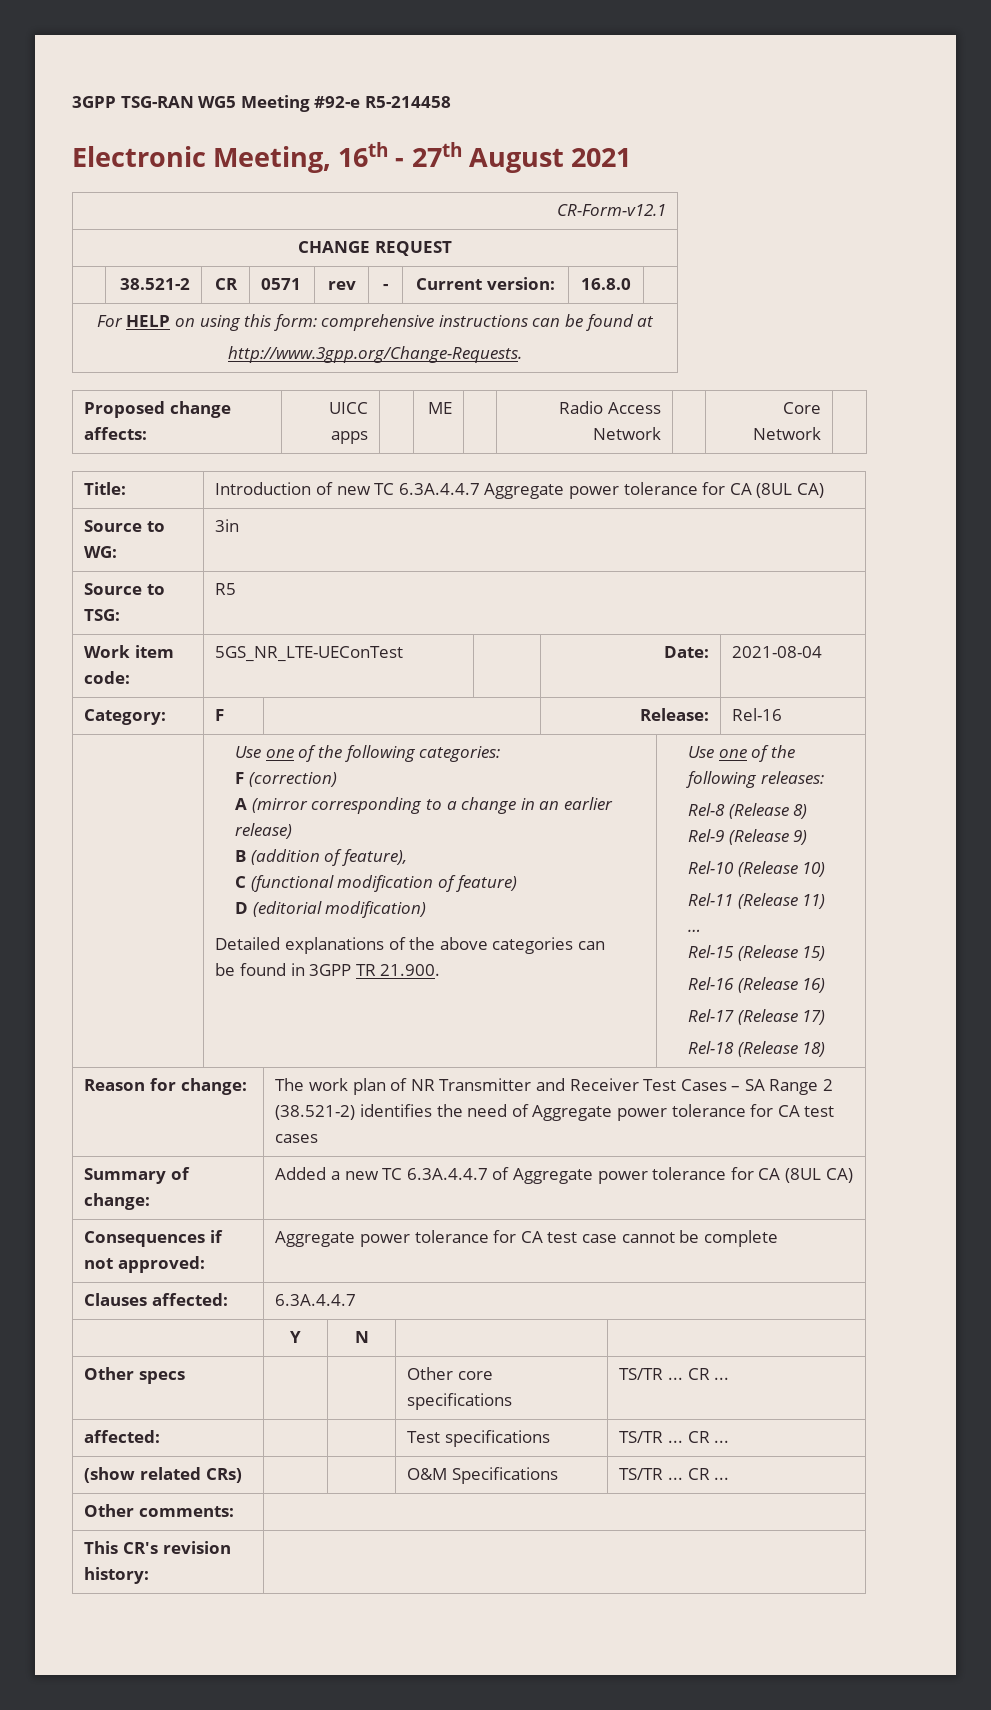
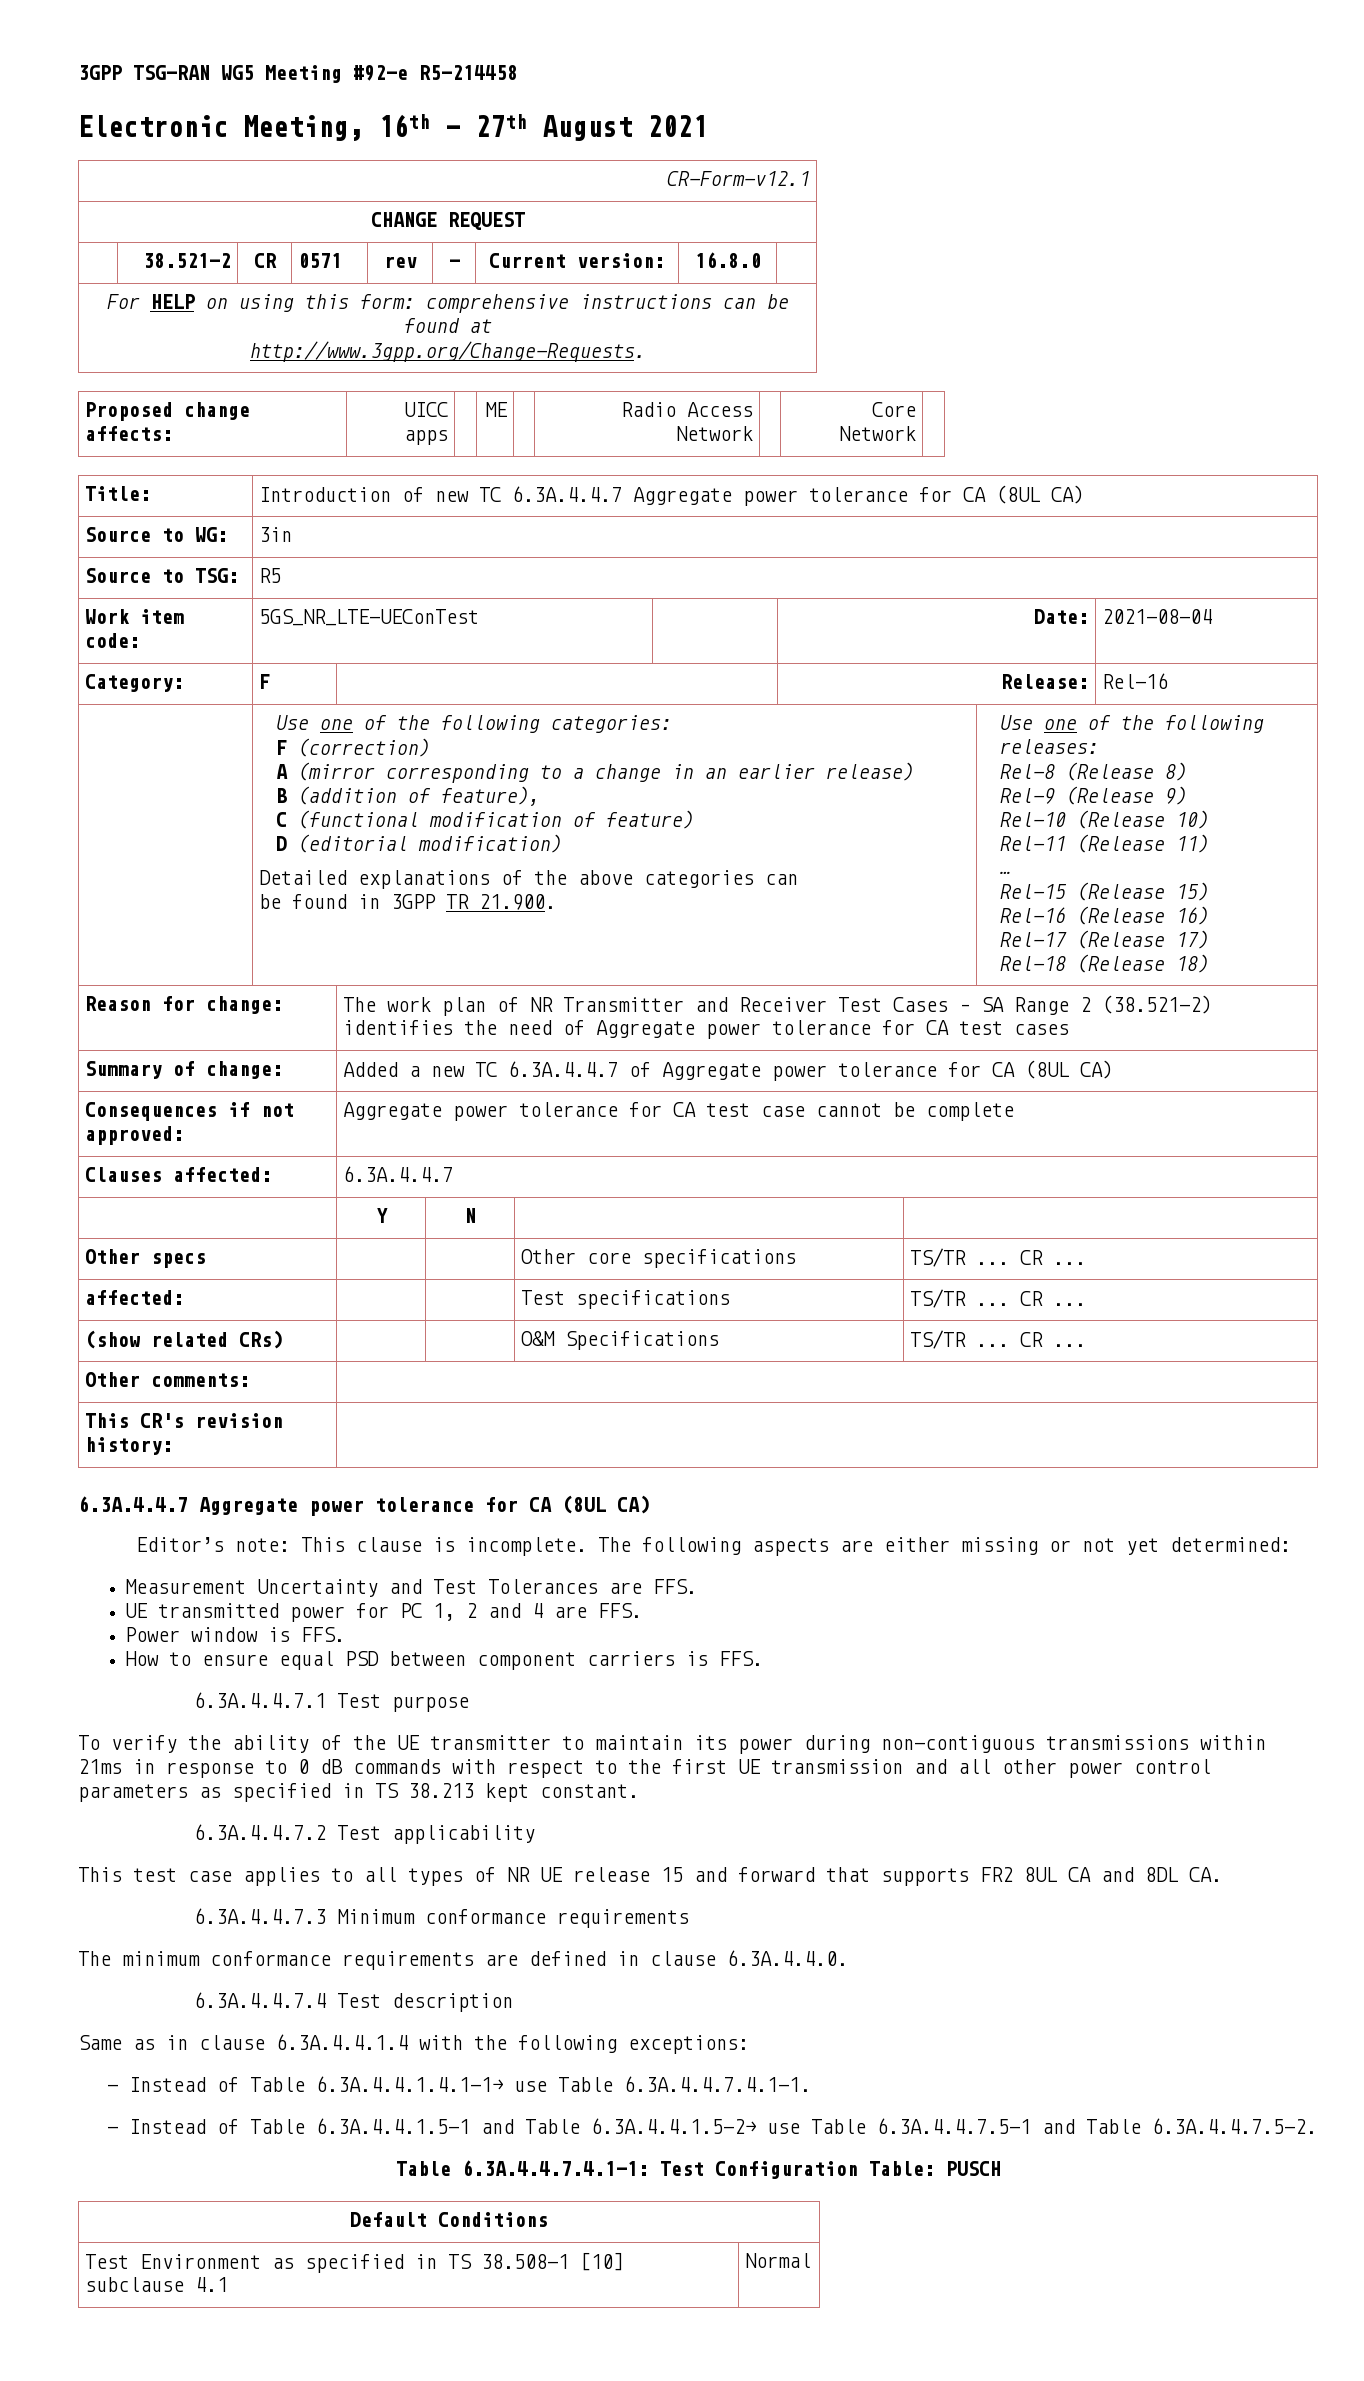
(150, 1575) none -> [78,1495,650,1516] [135,1537,1291,1556] [125,1579,698,1597] [125,1603,643,1622] [125,1627,346,1642] [125,1651,764,1670] [193,1692,469,1712] [78,1735,1266,1754] [78,1759,1211,1778] [78,1783,639,1802] [193,1824,535,1844] [78,1867,1222,1886] [193,1908,689,1928] [78,1950,848,1970] [193,1992,513,2012] [78,2034,749,2054] [106,2076,811,2092] [106,2118,1317,2134] [395,2160,1001,2179] [350,2212,548,2227] [84,2252,624,2273] [84,2277,228,2292] [744,2253,811,2268] // 6.3A.4.4.7 Aggregate power tolerance for CA (8UL CA) // Editor’s note: This clause is incomplete. The following aspects are either missing or not yet determined: // Measurement Uncertainty and Test Tolerances are FFS. // UE transmitted power for PC 1, 2 and 4 are FFS. // Power window is FFS. // How to ensure equal PSD between component carriers is FFS. // 6.3A.4.4.7.1 Test purpose // To verify the ability of the UE transmitter to maintain its power during non-contiguous transmissions within 21ms in response to 0 dB commands with respect to the first UE transmission and all other power control parameters as specified in TS 38.213 kept constant. // 6.3A.4.4.7.2 Test applicability // This test case applies to all types of NR UE release 15 and forward that supports FR2 8UL CA and 8DL CA. // 6.3A.4.4.7.3 Minimum conformance requirements // The minimum conformance requirements are defined in clause 6.3A.4.4.0. // 6.3A.4.4.7.4 Test description // Same as in clause 6.3A.4.4.1.4 with the following exceptions: // - Instead of Table 6.3A.4.4.1.4.1-1→ use Table 6.3A.4.4.7.4.1-1. // - Instead of Table 6.3A.4.4.1.5-1 and Table 6.3A.4.4.1.5-2→ use Table 6.3A.4.4.7.5-1 and Table 6.3A.4.4.7.5-2. // Table 6.3A.4.4.7.4.1-1: Test Configuration Table: PUSCH // Default Conditions // Test Environment as specified in TS 38.508-1 [10] subclause 4.1 | Normal

